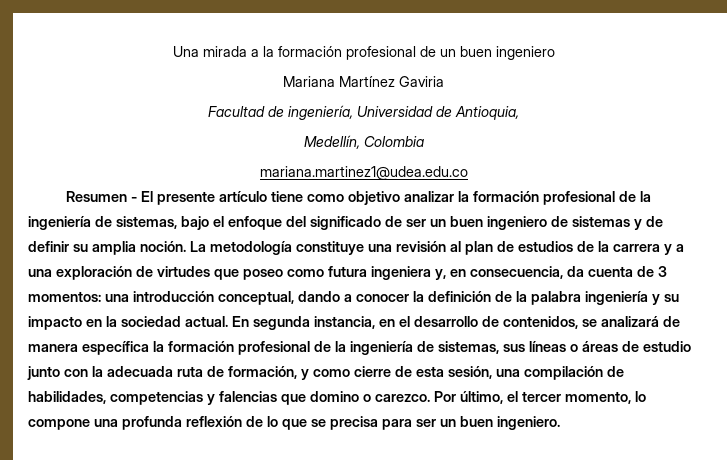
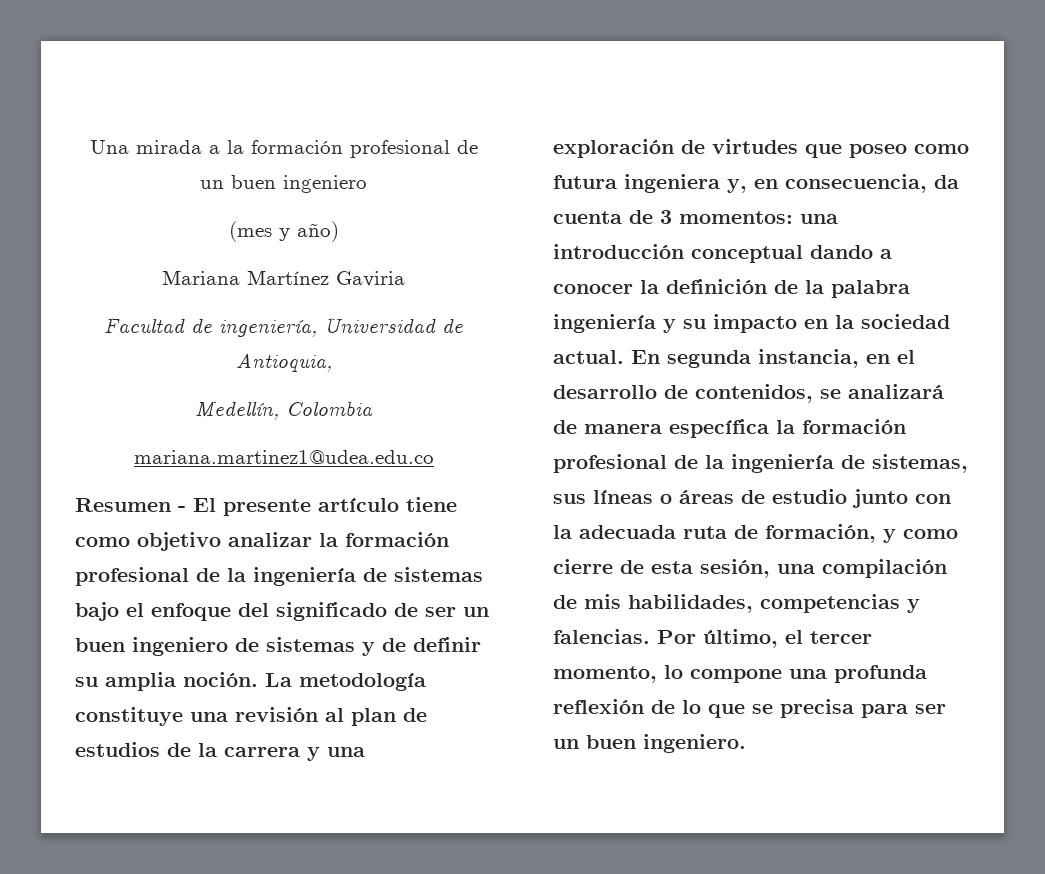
(555, 53) none -> [228,221,339,242] // (mes y año)
[116,216,177,229] sistemas, -> [394,567,483,582] sistemas
[676,244,684,252] a -> (320, 754) none
[218,291,294,305] conceptual, -> [691,245,803,263] conceptual
(624, 371) none -> [584,594,621,609] mis
[219,391,430,405] falencias que domino o carezco. -> [553,629,650,644] falencias.

